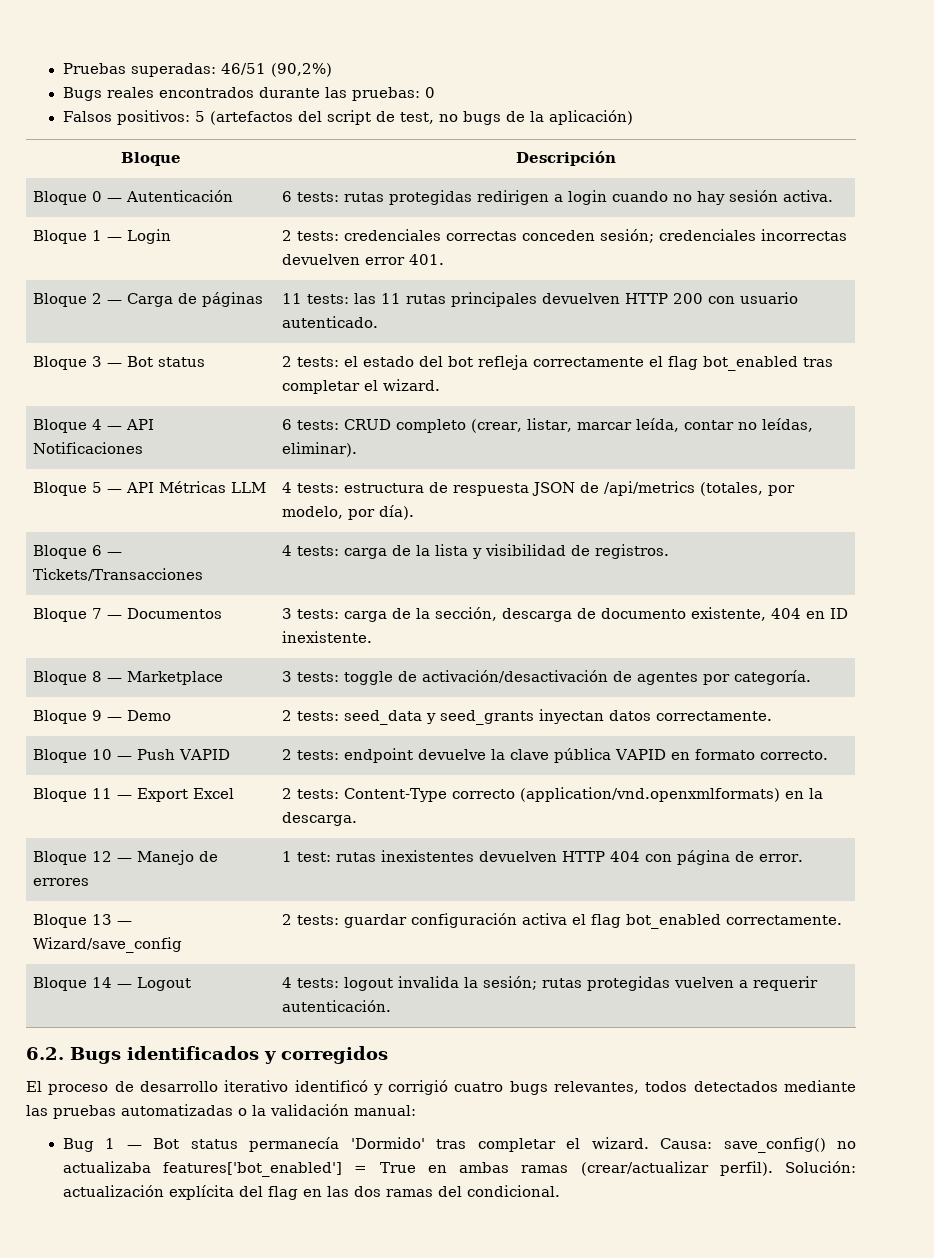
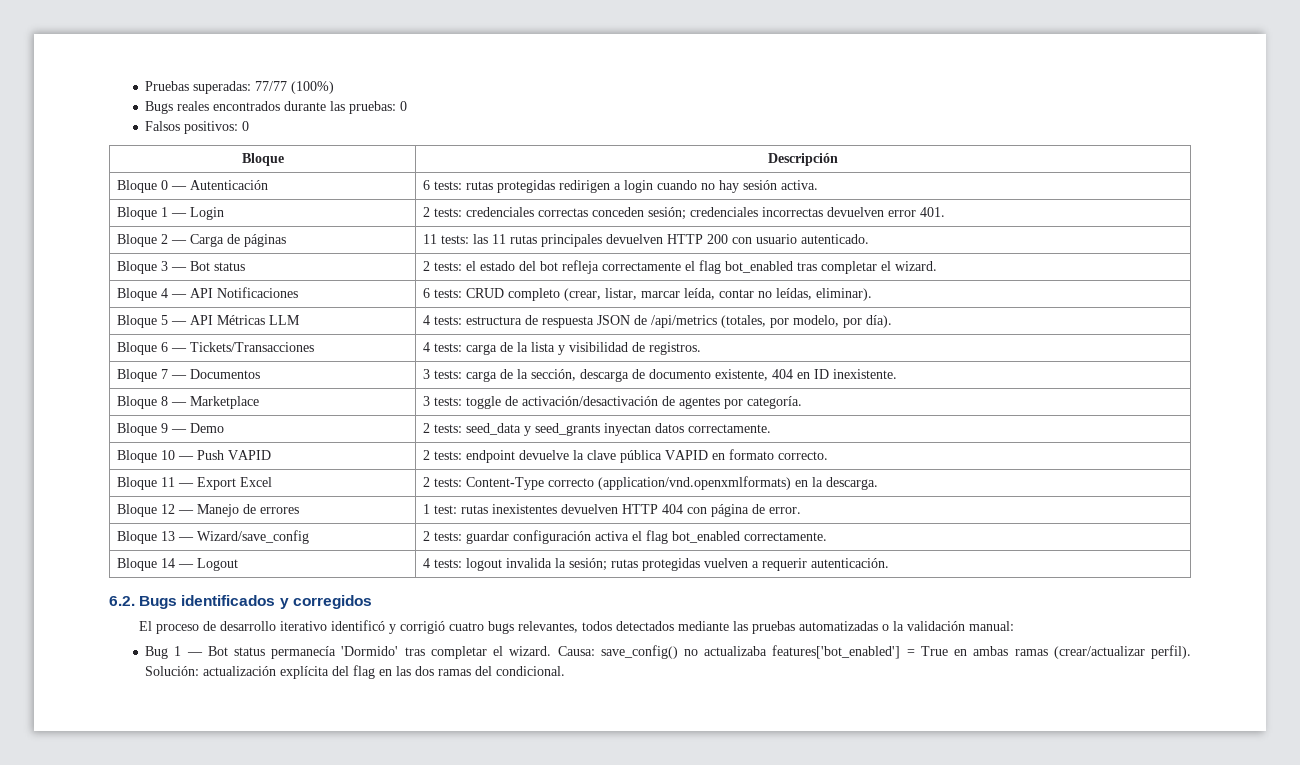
[220,63,332,77] 46/51 (90,2%) -> [255,81,335,94] 77/77 (100%)
[194,110,633,125] 5 (artefactos del script de test, no bugs de la aplicación) -> [242,121,250,131] 0

